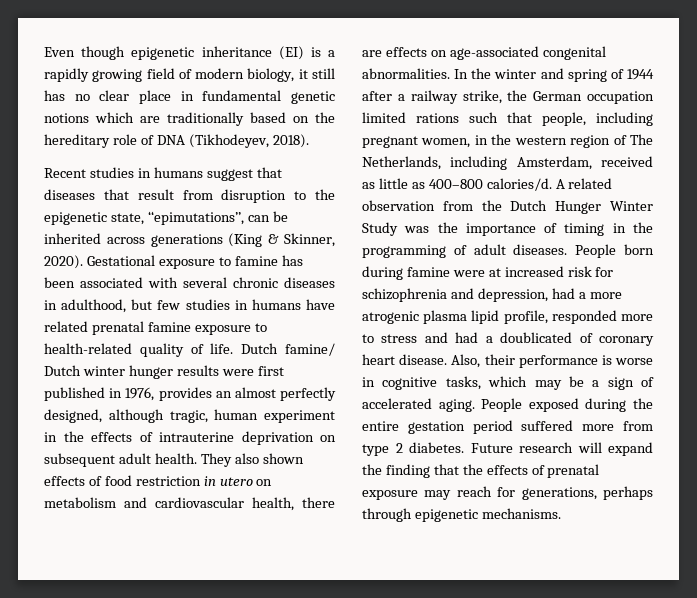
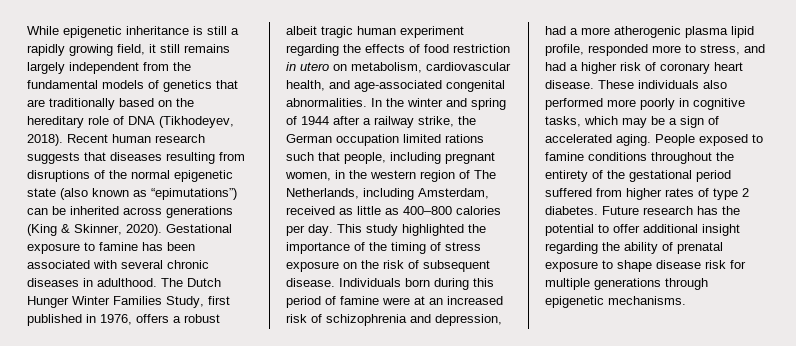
[44,46,335,60] [44,68,335,82] [44,90,335,104] [44,112,134,123] Even though epigenetic inheritance (EI) is a rapidly growing field of modern biology, it still has no clear place in fundamental genetic notions which -> [27,26,239,38] [27,44,230,56] [27,62,191,74] [27,80,238,92] While epigenetic inheritance is still a rapidly growing field, it still remains largely independent from the fundamental models of genetics that
[44,167,282,181] [44,189,335,203] [44,211,244,225] // Recent studies in humans suggest that diseases that result from disruption to the epigenetic state, ‘‘epimutations’’, -> [67,134,205,143] [27,152,245,164] [27,170,233,182] [27,188,237,200] Recent human research suggests that diseases resulting from disruptions of the normal epigenetic state (also known as “epimutations”)
[61,299,336,313] [44,321,267,335] [44,343,336,357] [44,365,284,379] [44,387,336,401] [44,409,208,423] adulthood, but few studies in humans have related prenatal famine exposure to health-related quality of life. Dutch famine/ Dutch winter hunger results were first published in 1976, provides an almost perfectly designed, although tragic, -> [97,278,221,287] [27,296,230,308] [27,314,220,326] [286,26,353,38] adulthood. The Dutch Hunger Winter Families Study, first published in 1976, offers a robust albeit tragic
[44,431,336,445] [44,453,304,467] [44,476,102,486] in the effects of intrauterine deprivation on subsequent adult health. They also shown effects of -> [286,44,420,56] regarding the effects of
[44,497,335,511] [362,47,447,57] metabolism and cardiovascular health, there are effects on -> [351,62,511,73] [286,80,350,91] metabolism, cardiovascular health, and
[486,178,613,191] [362,200,653,214] [362,222,653,236] [362,244,654,258] [362,266,403,280] calories/d. A related observation from the Dutch Hunger Winter Study was the importance of timing in the programming of adult diseases. People born during -> [456,206,501,215] [286,224,486,236] [286,242,481,254] [286,260,490,272] [286,278,494,290] [286,296,336,308] calories per day. This study highlighted the importance of the timing of stress exposure on the risk of subsequent disease. Individuals born during this period of
(501, 272) none -> [429,298,443,305] an
[595,267,614,277] for -> [311,314,322,323] of
[362,311,419,324] atrogenic -> [614,26,681,38] atherogenic
[381,334,418,343] stress -> [700,44,740,55] stress,
[500,332,573,343] doublicated -> [581,62,641,74] higher risk
[451,354,653,368] Also, their performance is worse -> [598,80,727,89] [545,98,675,110] These individuals also performed more poorly
[585,398,653,412] [362,420,653,434] during the entire gestation period suffered more from -> [752,134,763,143] [545,152,734,164] [545,170,731,182] [545,188,709,200] to famine conditions throughout the entirety of the gestational period suffered from higher rates of
[577,442,653,456] [362,464,600,478] [362,486,653,500] will expand the finding that the effects of prenatal exposure may reach for generations, perhaps -> [697,206,740,215] [545,224,740,236] [545,242,723,254] [545,260,746,272] [545,278,661,290] has the potential to offer additional insight regarding the ability of prenatal exposure to shape disease risk for multiple generations

